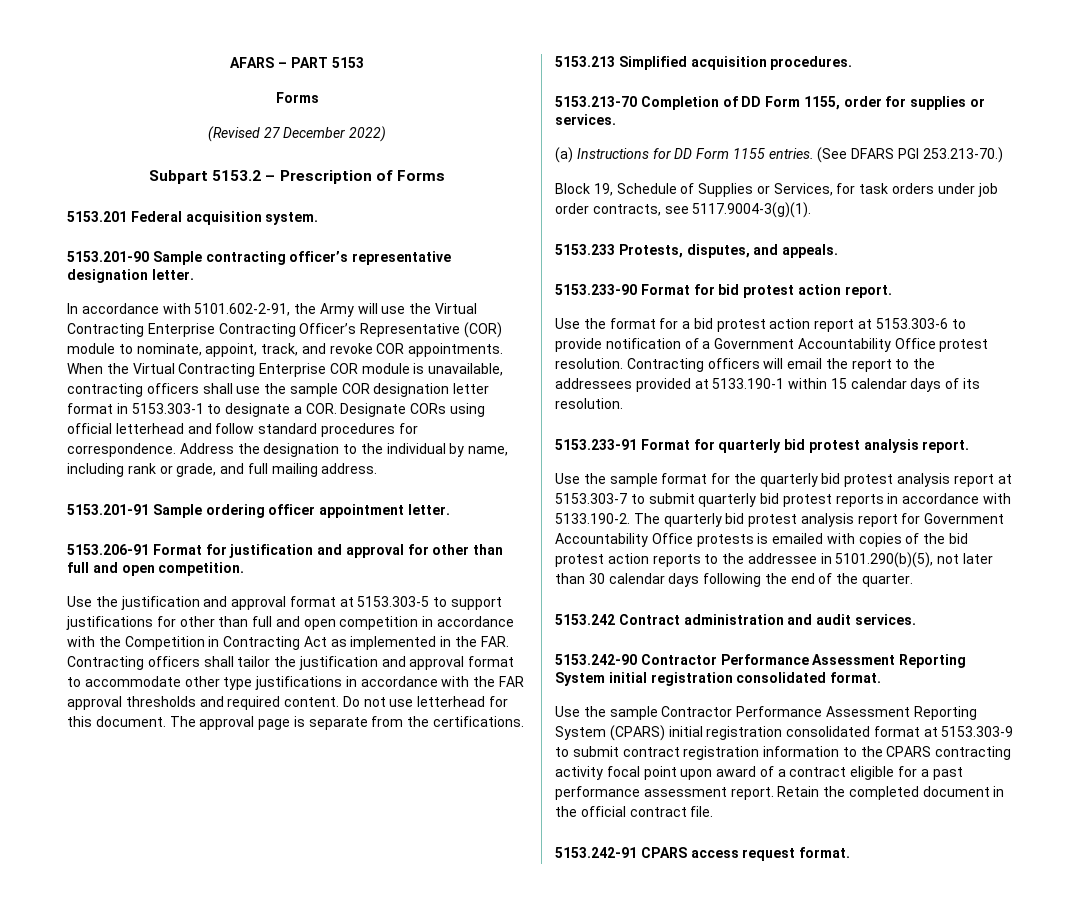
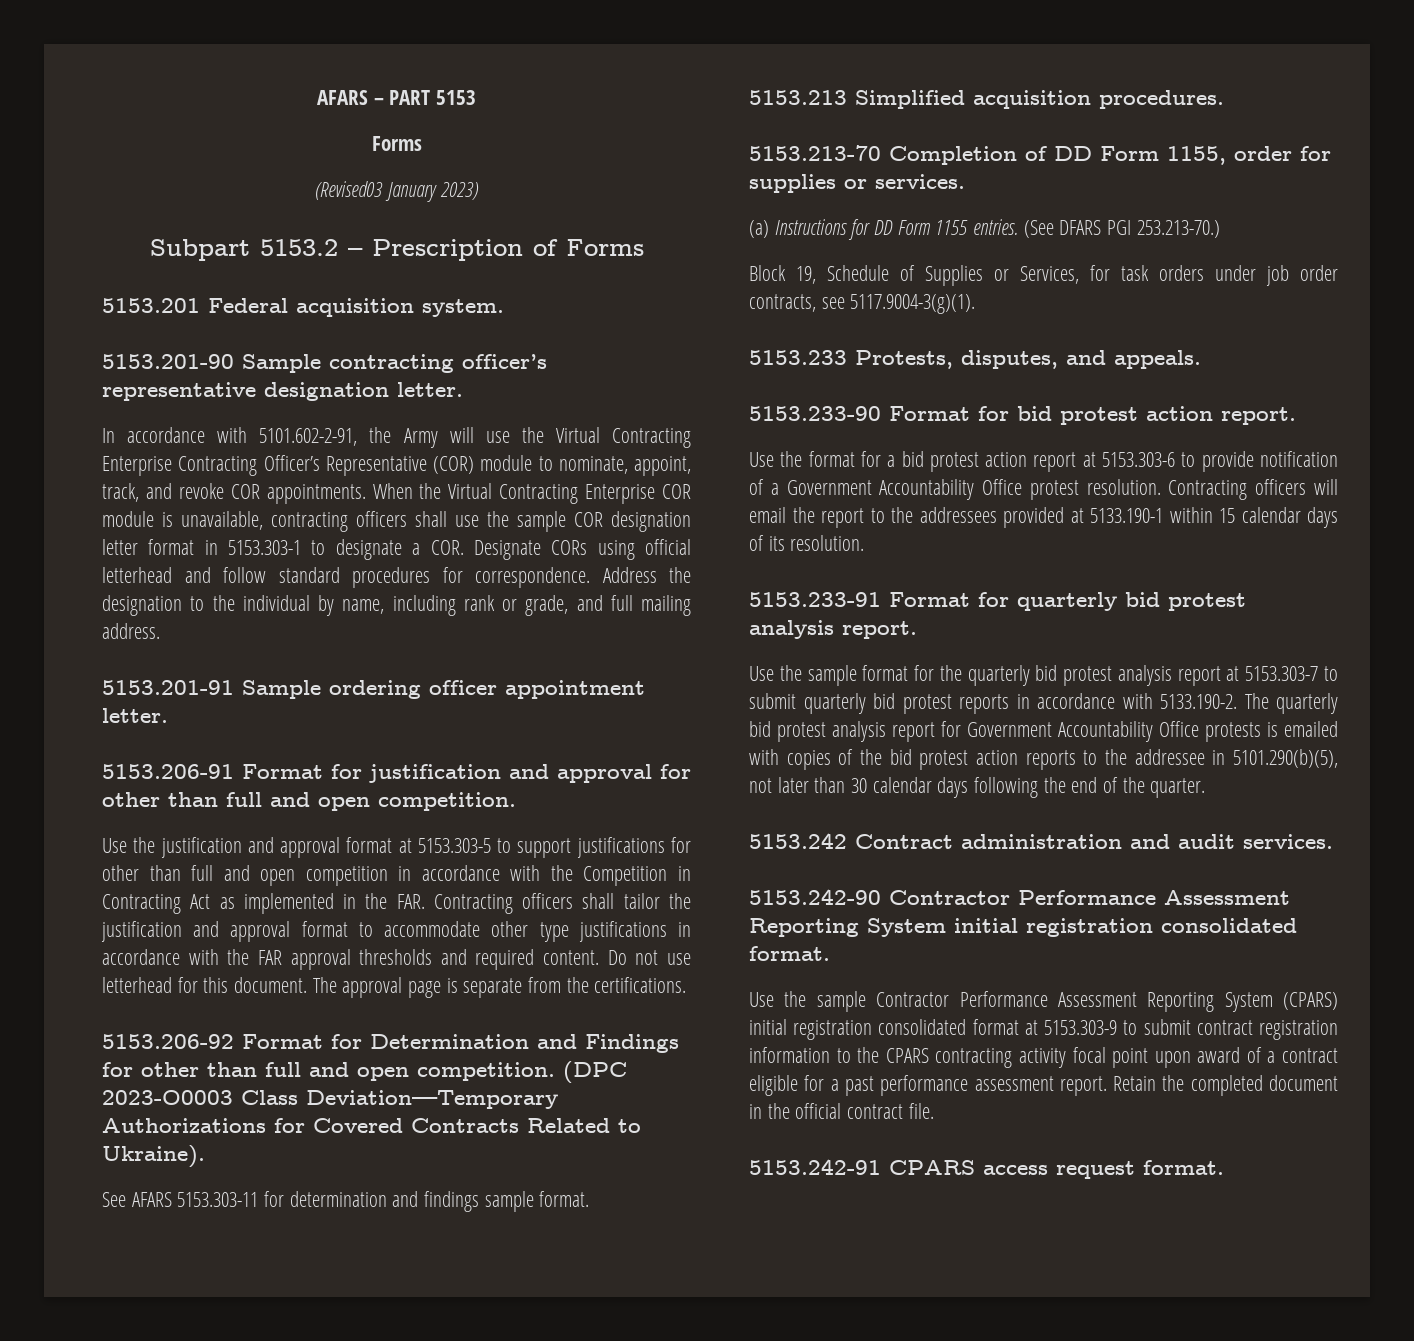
[207,126,387,142] (Revised 27 December 2022) -> [315,181,479,202] (Revised03 January 2023)
(525, 721) none -> [102,1034,679,1053] [102,1061,627,1083] [102,1090,558,1109] [102,1118,641,1133] [102,1145,205,1168] [102,1191,590,1212] // 5153.206-92 Format for Determination and Findings for other than full and open competition. (DPC 2023-O0003 Class Deviation—Temporary Authorizations for Covered Contracts Related to Ukraine). // See AFARS 5153.303-11 for determination and findings sample format.

